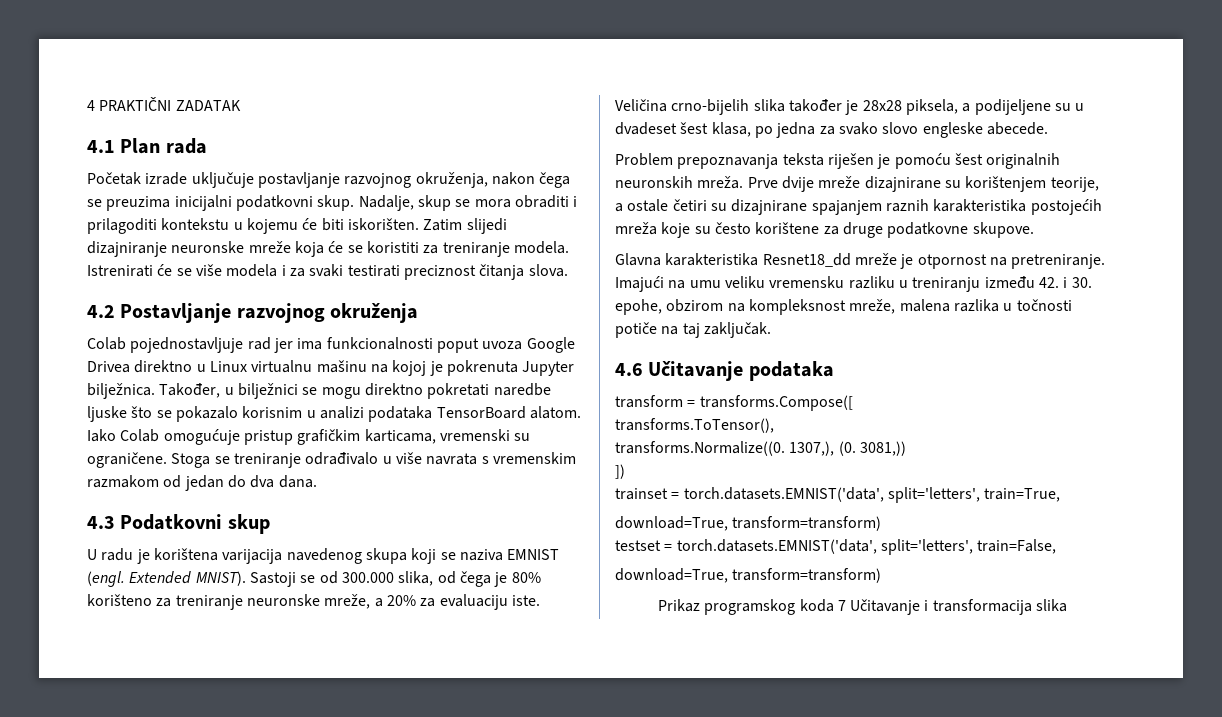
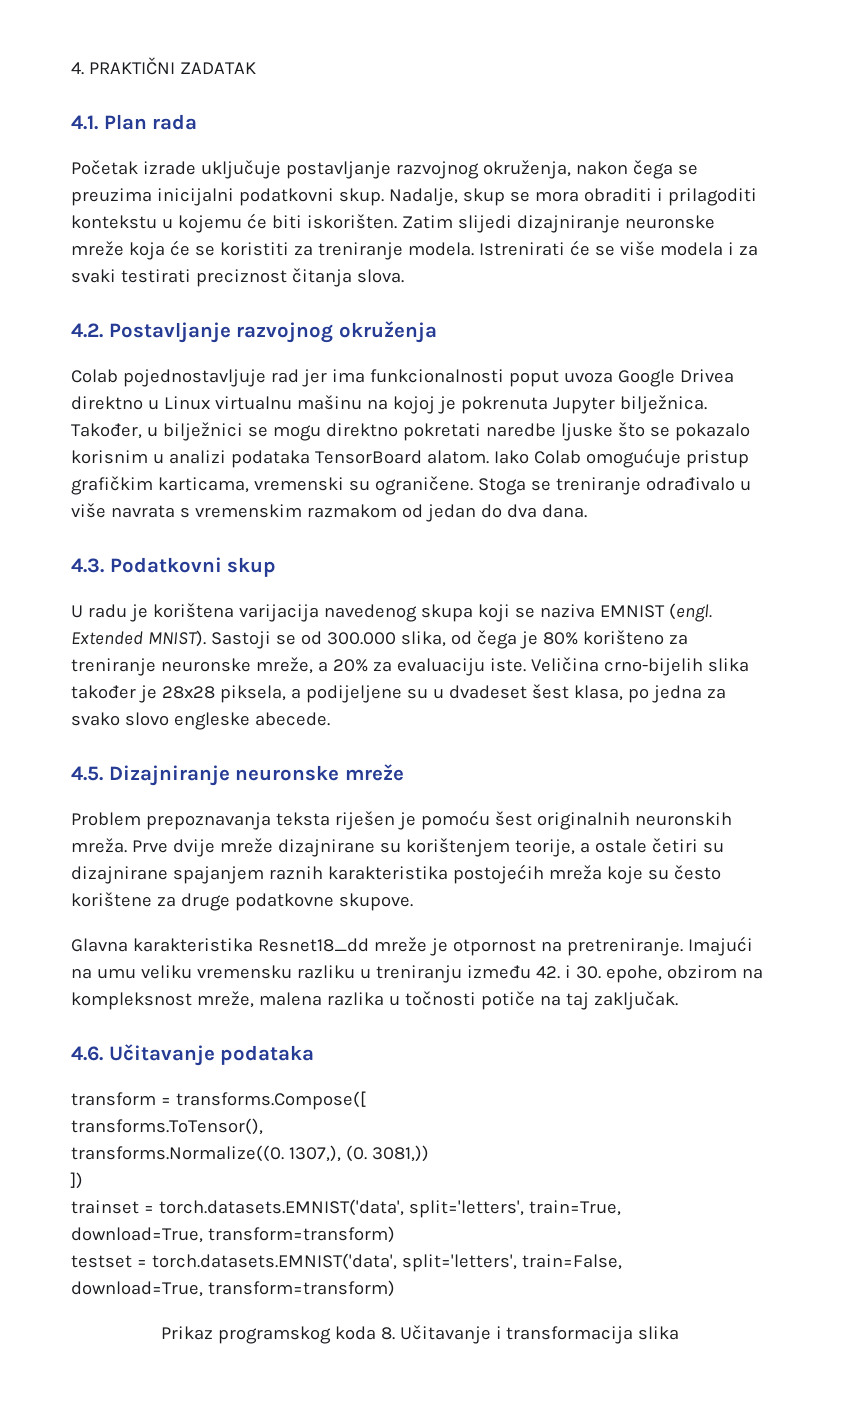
[87,100,95,111] 4 -> [71,62,84,75] 4.
[87,140,115,153] 4.1 -> [71,115,98,130] 4.1.
[87,305,115,318] 4.2 -> [71,323,103,338] 4.2.
[87,516,115,529] 4.3 -> [71,558,104,573] 4.3.
(1048, 128) none -> [71,764,404,786] // 4.5. Dizajniranje neuronske mreže
[615,363,643,376] 4.6 -> [71,1046,103,1061] 4.6.
[837,600,846,611] 7 -> [380,1327,395,1340] 8.

